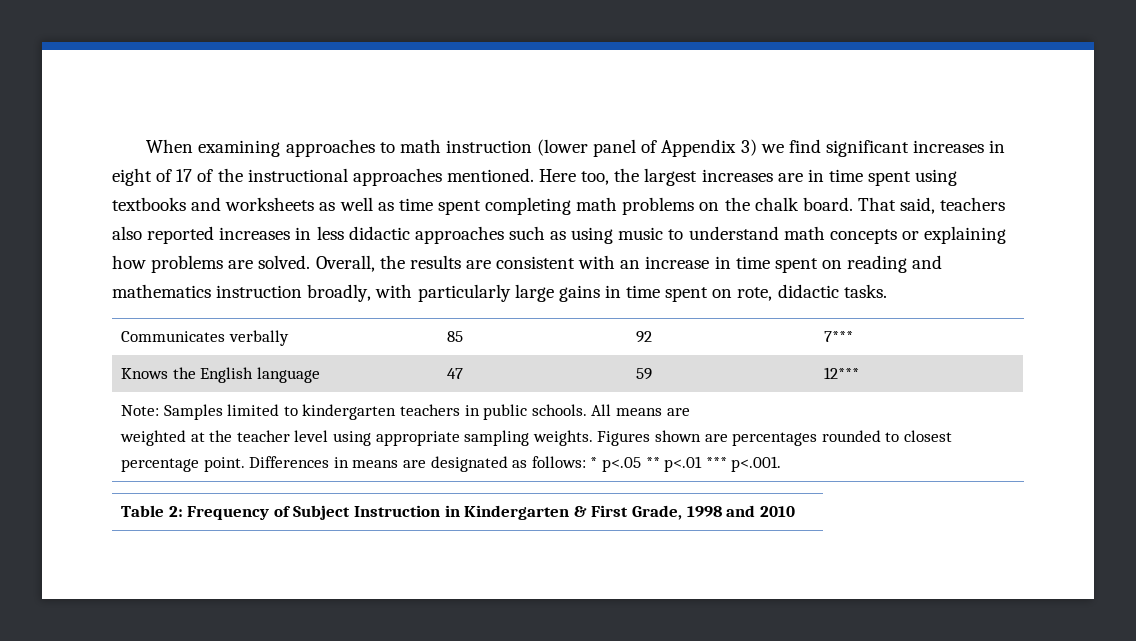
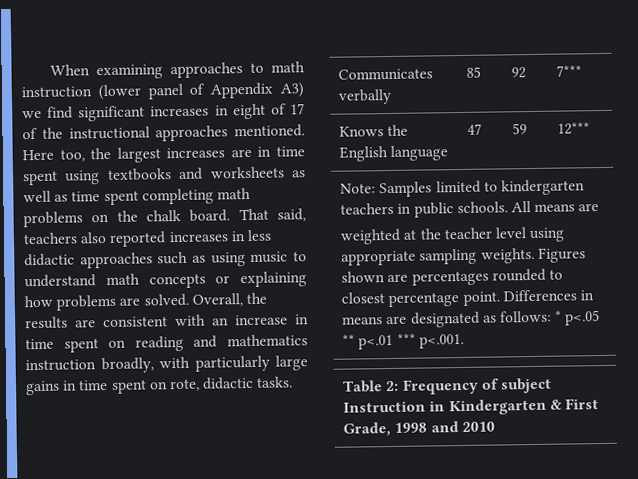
[740,139,757,156] 3) -> [280,82,304,98] A3)
[293,505,351,520] Subject -> [500,377,553,394] subject

